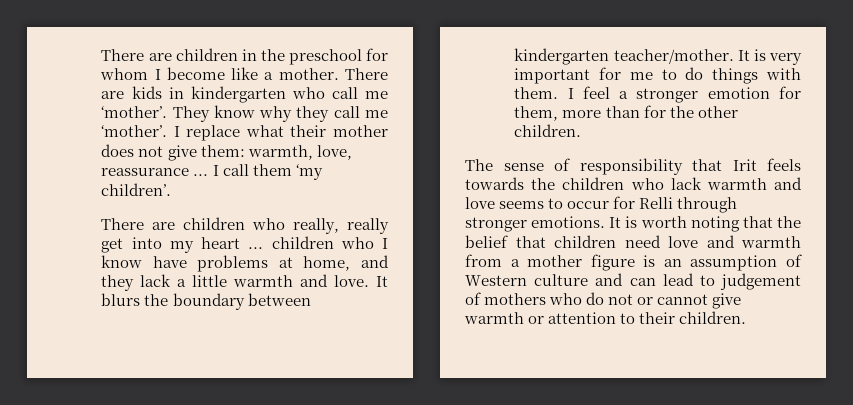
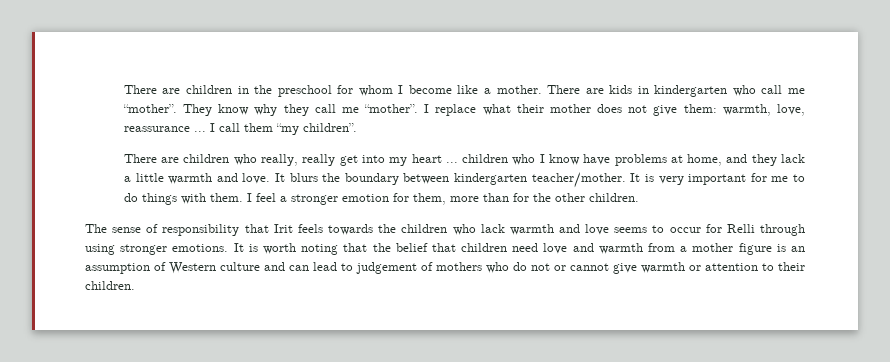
[101,106,168,118] ‘mother’. -> [122,104,177,113] “mother”.
[101,125,168,137] ‘mother’. -> [364,104,419,113] “mother”.
[295,164,323,180] [101,183,172,196] ‘my children’. -> [275,123,357,135] “my children”.
(738, 205) none -> [85,244,115,255] using

